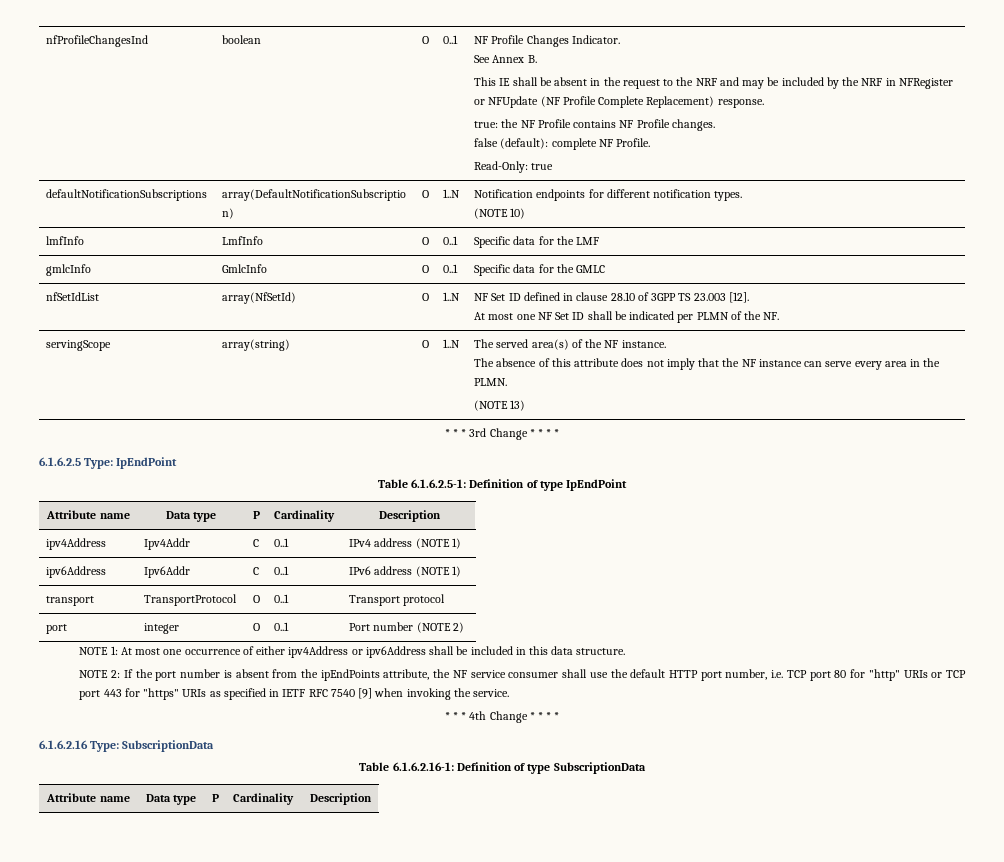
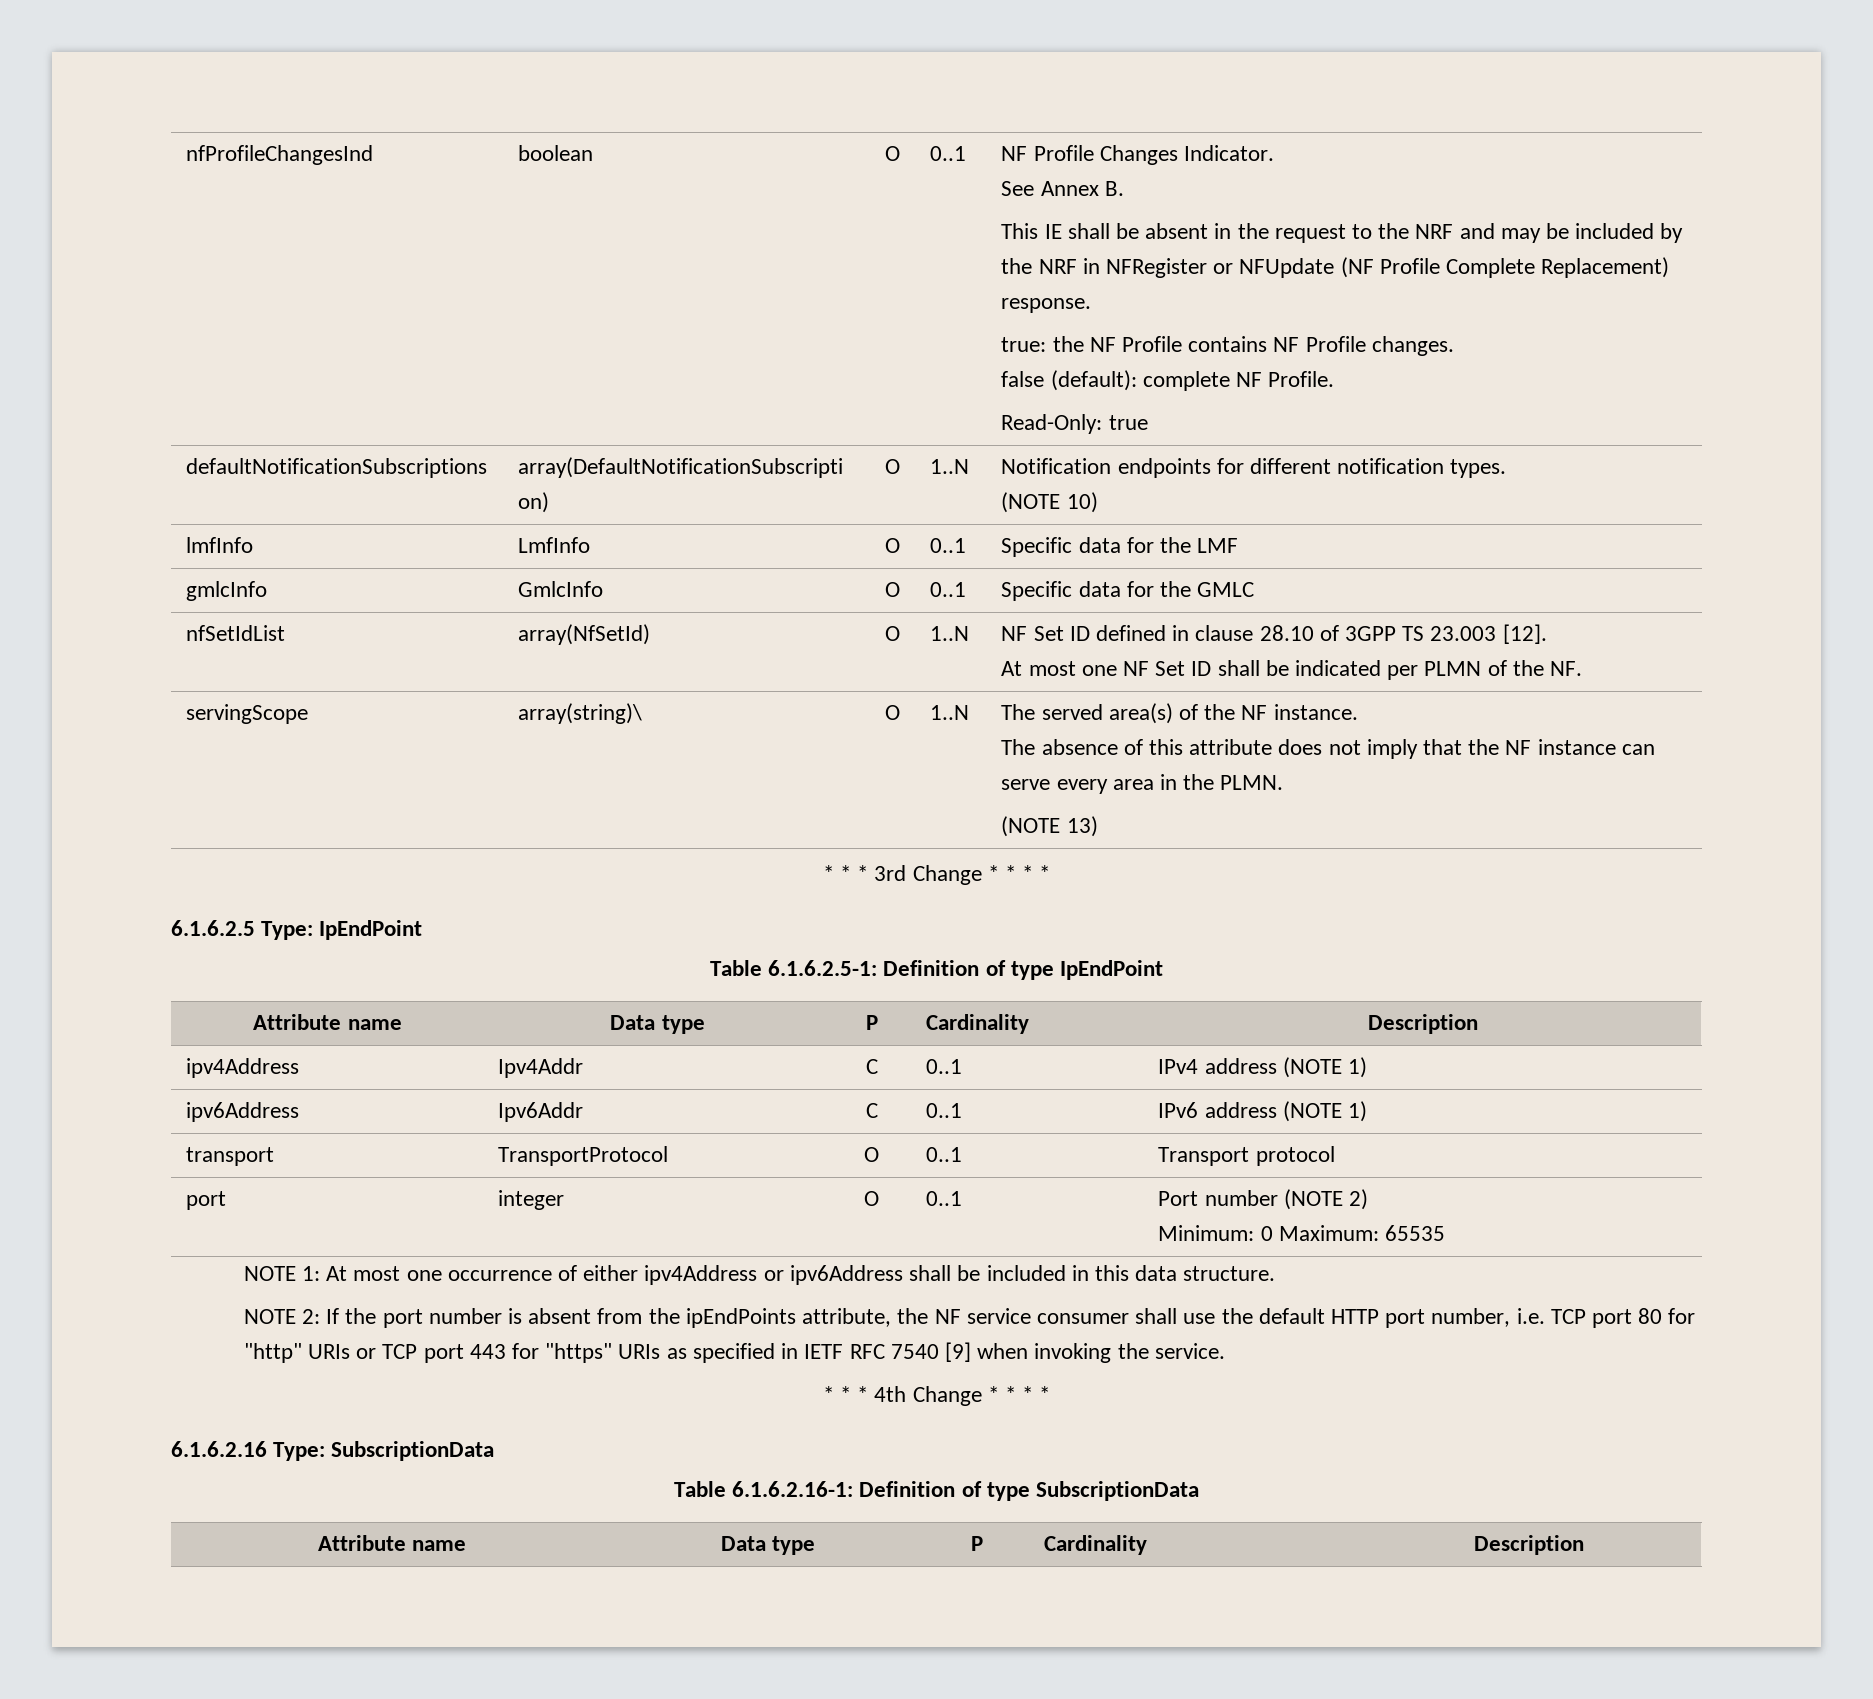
[222,339,291,351] array(string) -> [518,703,643,724] array(string)\
(464, 627) none -> [1158,1225,1445,1241] // Minimum: 0 Maximum: 65535

